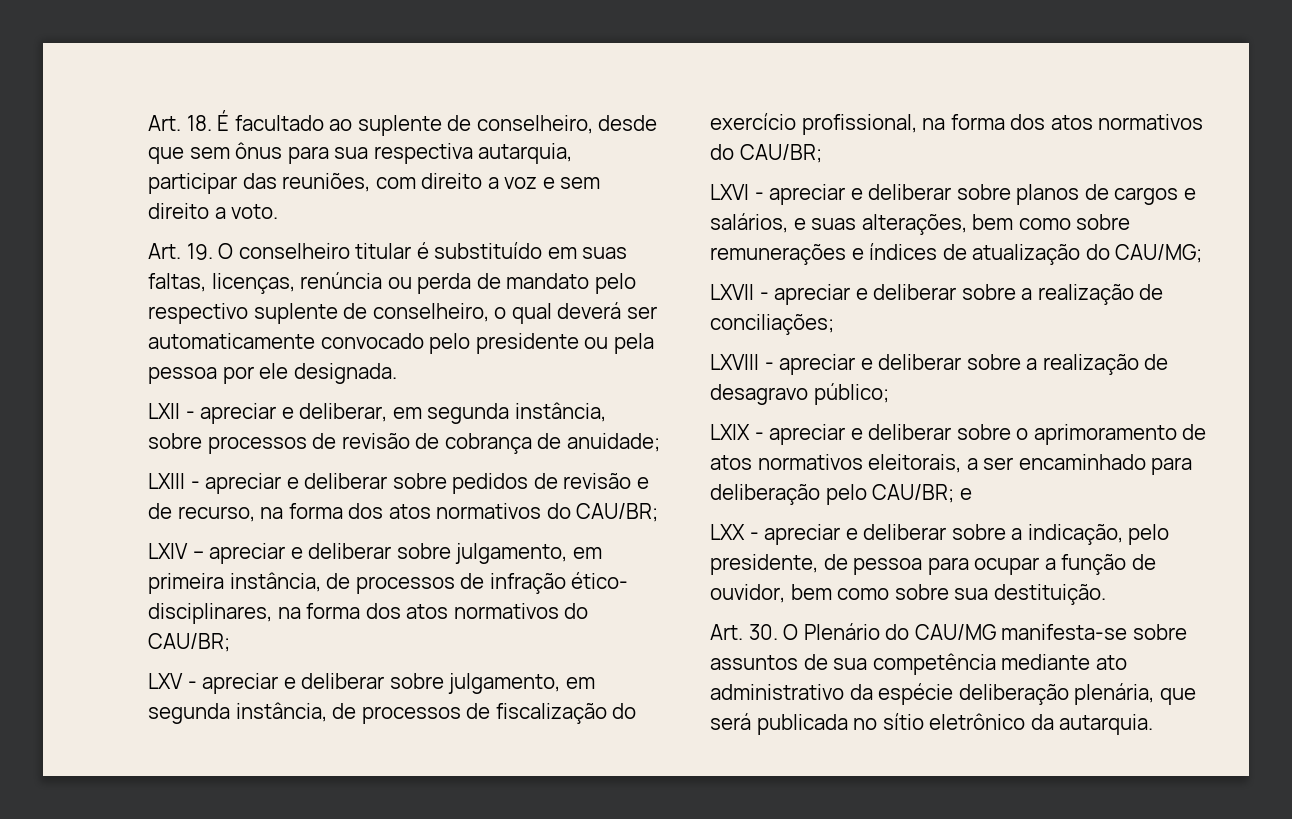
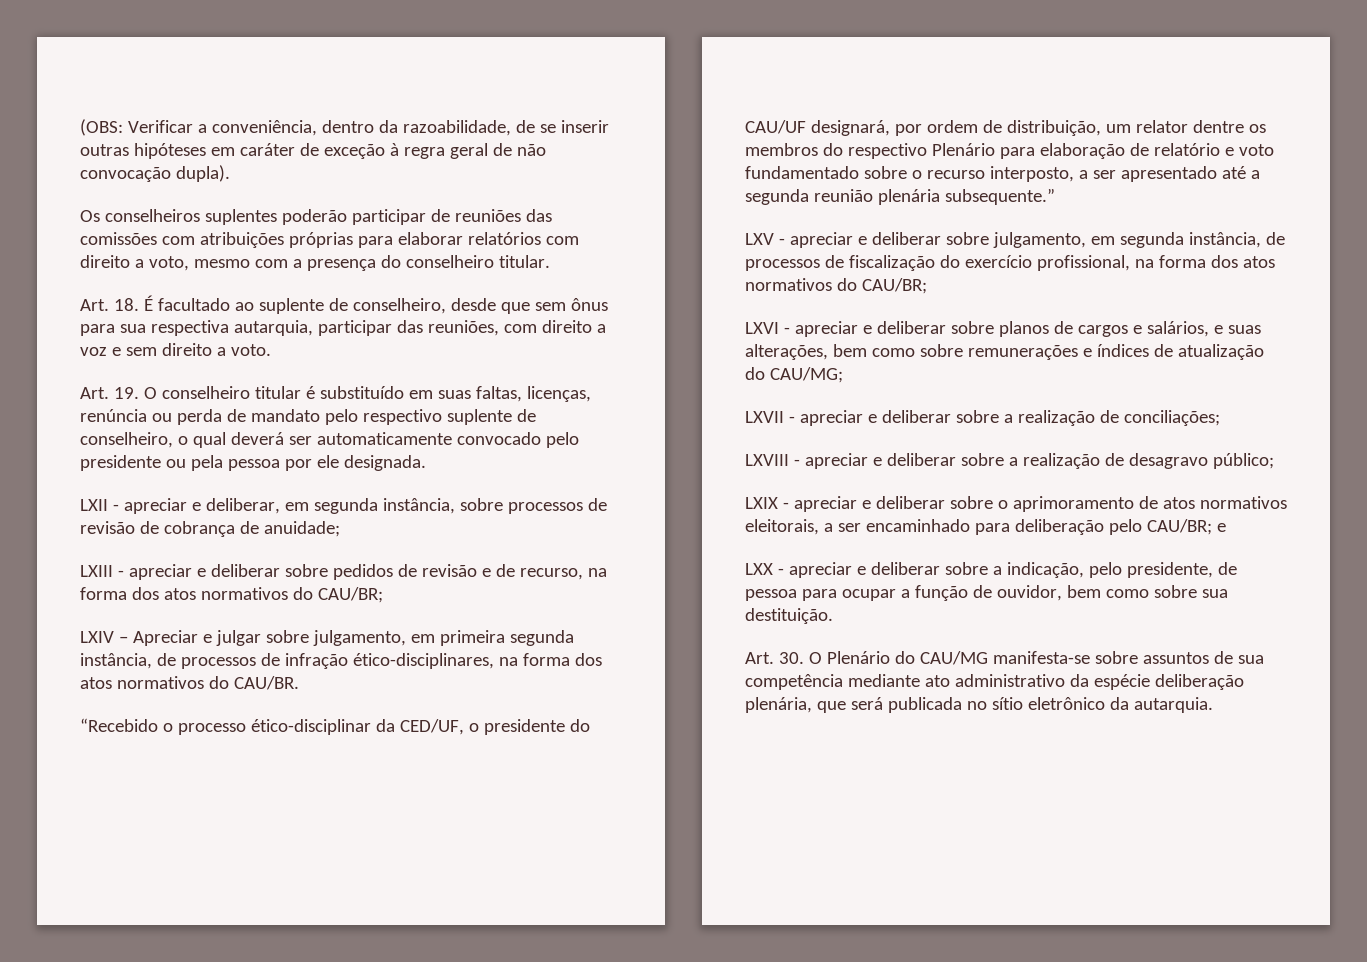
(148, 123) none -> [80,119,609,136] [80,143,546,159] [80,165,230,182] [80,209,552,225] [80,232,579,248] [80,255,550,271] (OBS: Verificar a conveniência, dentro da razoabilidade, de se inserir outras hipóteses em caráter de exceção à regra geral de não convocação dupla). // Os conselheiros suplentes poderão participar de reuniões das comissões com atribuições próprias para elaborar relatórios com direito a voto, mesmo com a presença do conselheiro titular. //
[209,543,392,564] apreciar e deliberar -> [132,630,261,646] Apreciar e julgar
(224, 583) none -> [509,630,574,646] segunda
[571,572,629,589] [148,603,589,624] [148,633,230,652] ético- disciplinares, na forma dos atos normativos do CAU/BR; -> [352,653,602,669] [80,676,299,690] [80,718,590,735] [745,120,1266,136] [745,143,1274,159] [745,166,1260,182] [745,188,1055,205] ético-disciplinares, na forma dos atos normativos do CAU/BR. // “Recebido o processo ético-disciplinar da CED/UF, o presidente do CAU/UF designará, por ordem de distribuição, um relator dentre os membros do respectivo Plenário para elaboração de relatório e voto fundamentado sobre o recurso interposto, a ser apresentado até a segunda reunião plenária subsequente.”

